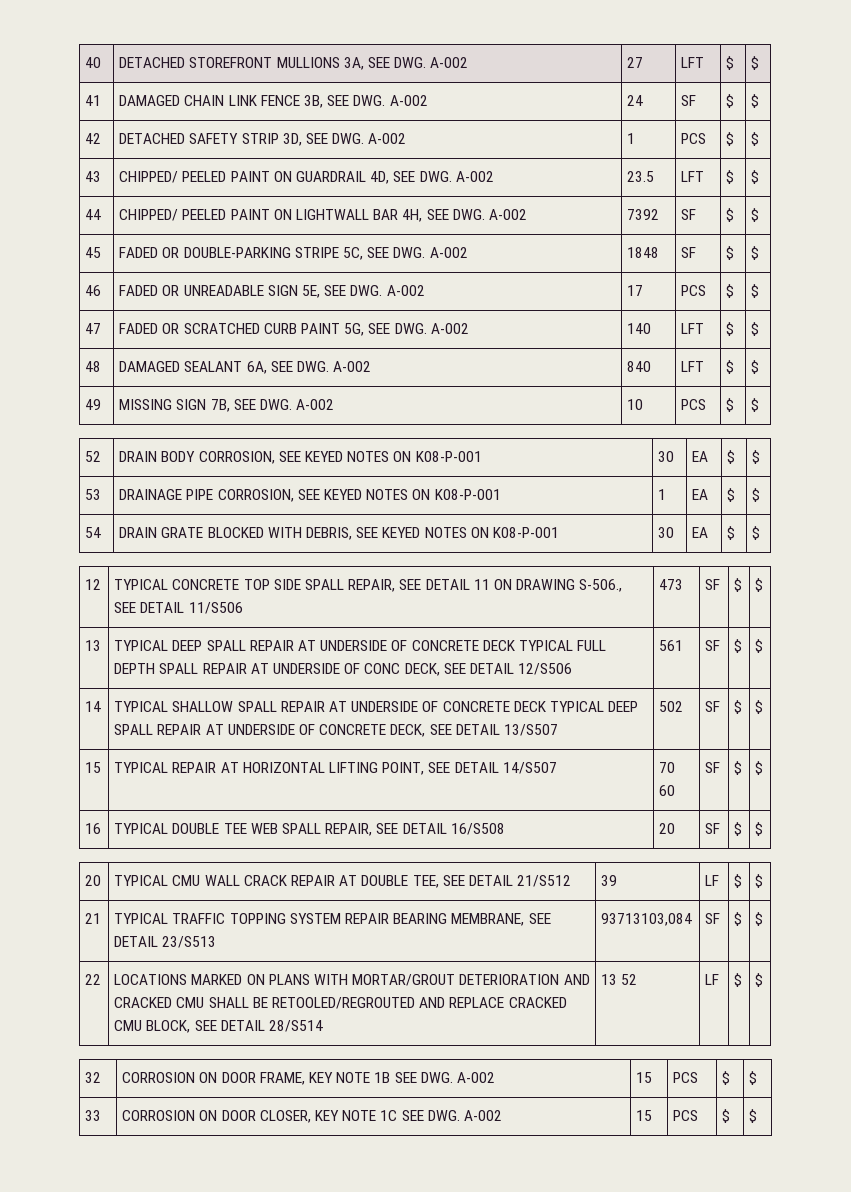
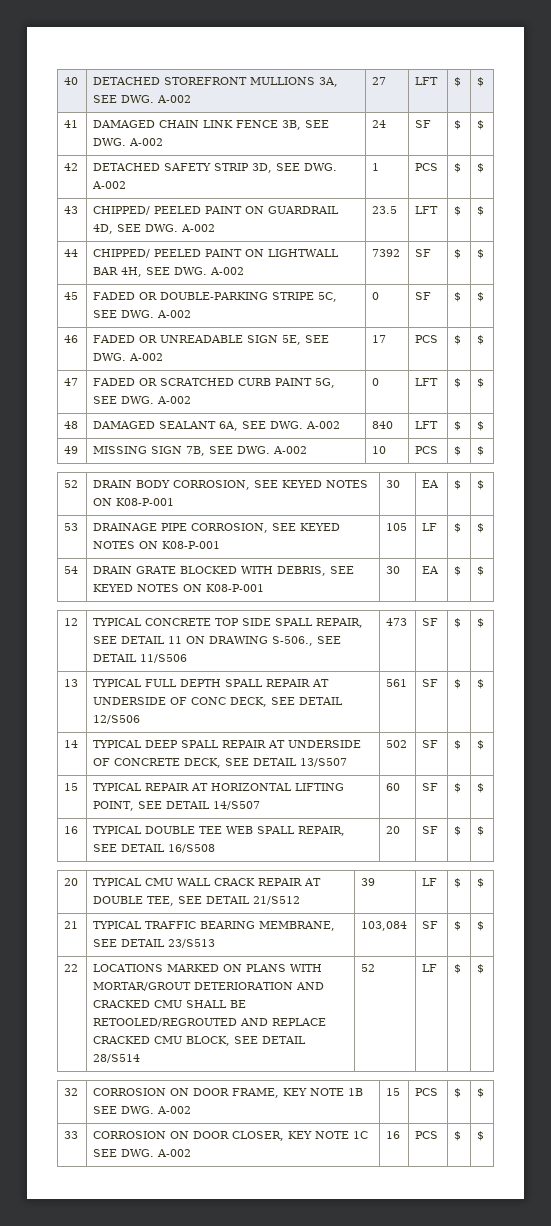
[627,247,660,258] 1848 -> [372,292,380,300] 0
[627,323,652,334] 140 -> [372,378,380,386] 0
[658,489,667,500] [692,489,709,500] 1 | EA -> [386,523,408,531] [422,523,438,531] 105 | LF
[172,640,573,651] DEEP SPALL REPAIR AT UNDERSIDE OF CONCRETE DECK TYPICAL -> (143, 683) none
[172,701,604,712] SHALLOW SPALL REPAIR AT UNDERSIDE OF CONCRETE DECK TYPICAL -> (143, 744) none
[659,762,676,773] 70 -> (261, 805) none
[229,913,389,924] TOPPING SYSTEM REPAIR -> (197, 925) none
[601,913,693,926] 93713103,084 -> [361,921,408,931] 103,084
[601,974,618,985] 13 -> (141, 1058) none
[636,1110,653,1121] 15 -> [386,1131,401,1139] 16

